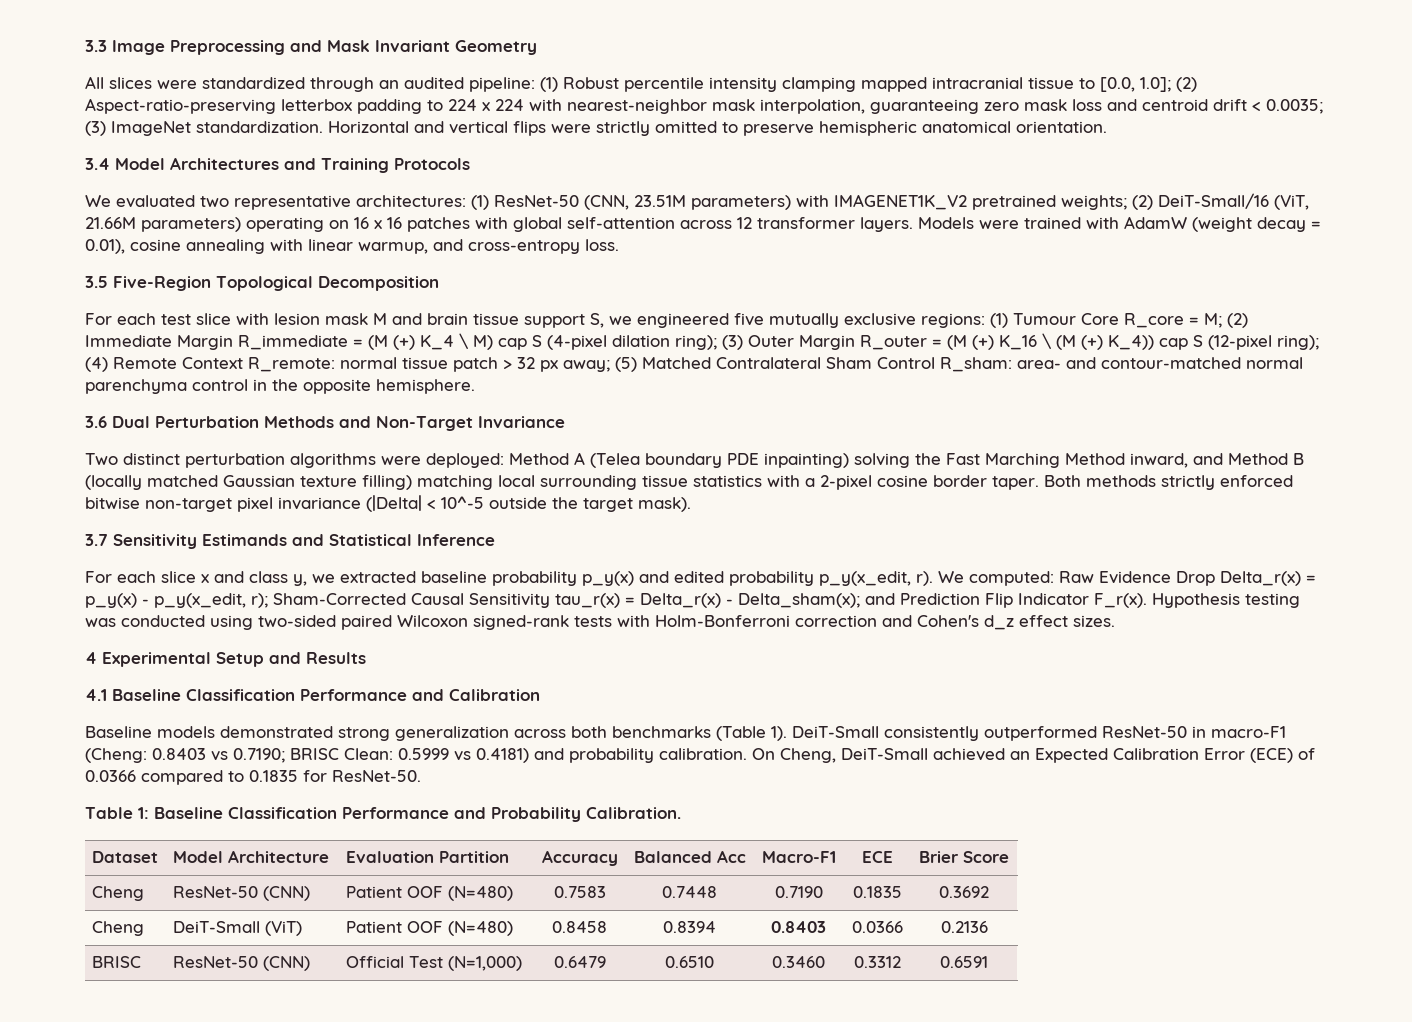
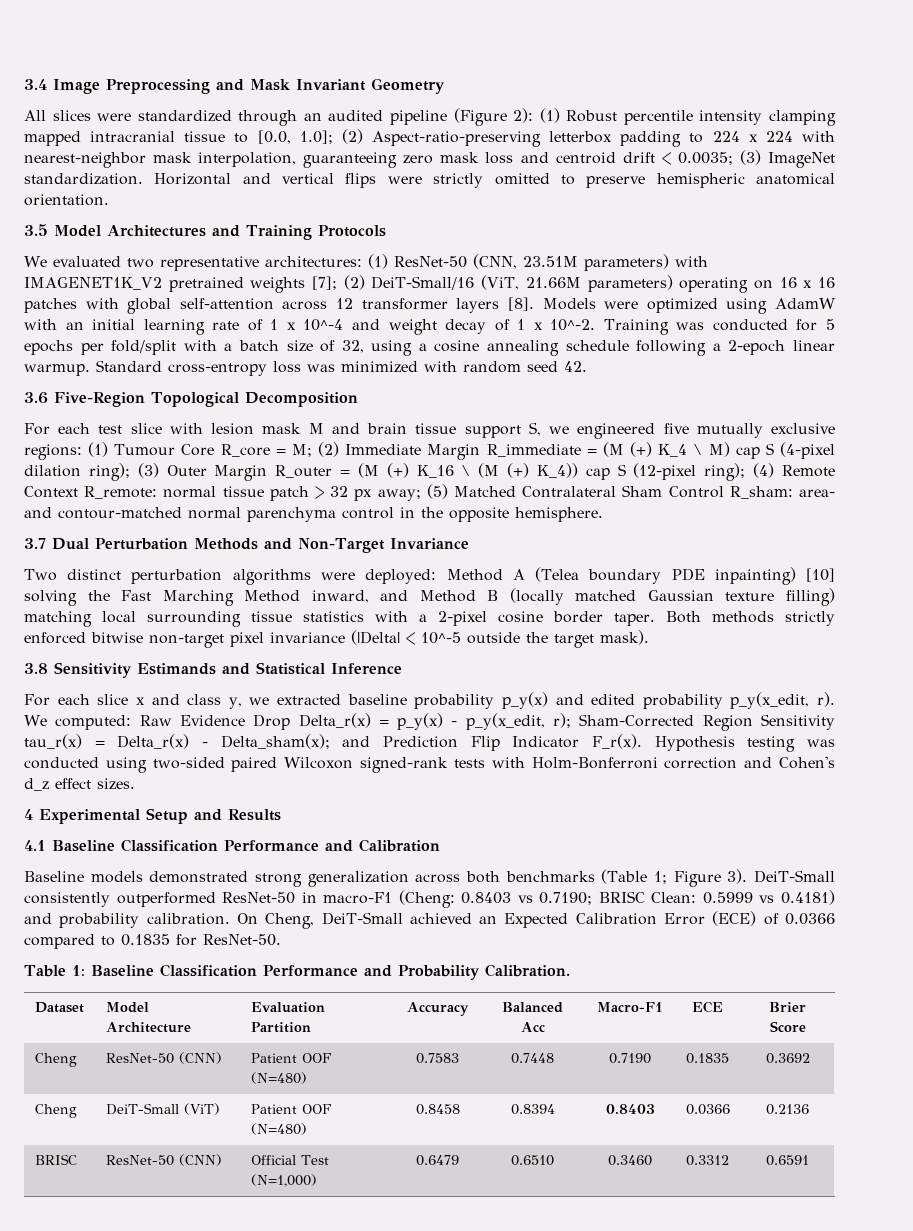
[85,40,107,52] 3.3 -> [24,79,47,90] 3.4
[469,77,535,92] pipeline: -> [390,108,534,126] pipeline (Figure 2):
[85,158,110,170] 3.4 -> [24,224,48,236] 3.5
[1061,195,1127,210] weights; -> [250,276,338,293] weights [7];
[860,216,1321,232] [85,239,619,254] [85,276,108,288] layers. Models were trained with AdamW (weight decay = 0.01), cosine annealing with linear warmup, and cross-entropy loss. // 3.5 -> [456,297,837,314] [24,319,835,335] [24,340,836,356] [24,360,587,376] [24,392,48,404] layers [8]. Models were optimized using AdamW with an initial learning rate of 1 x 10^-4 and weight decay of 1 x 10^-2. Training was conducted for 5 epochs per fold/split with a batch size of 32, using a cosine annealing schedule following a 2-epoch linear warmup. Standard cross-entropy loss was minimized with random seed 42. // 3.6
[85,416,107,428] 3.6 -> [24,538,46,549] 3.7
(849, 460) none -> [806,568,835,582] [10]
[85,534,108,546] 3.7 -> [24,663,48,674] 3.8
[411,593,464,605] Causal -> [702,715,753,731] Region
[771,726,787,741] 1). -> [653,869,748,887] 1; Figure 3).

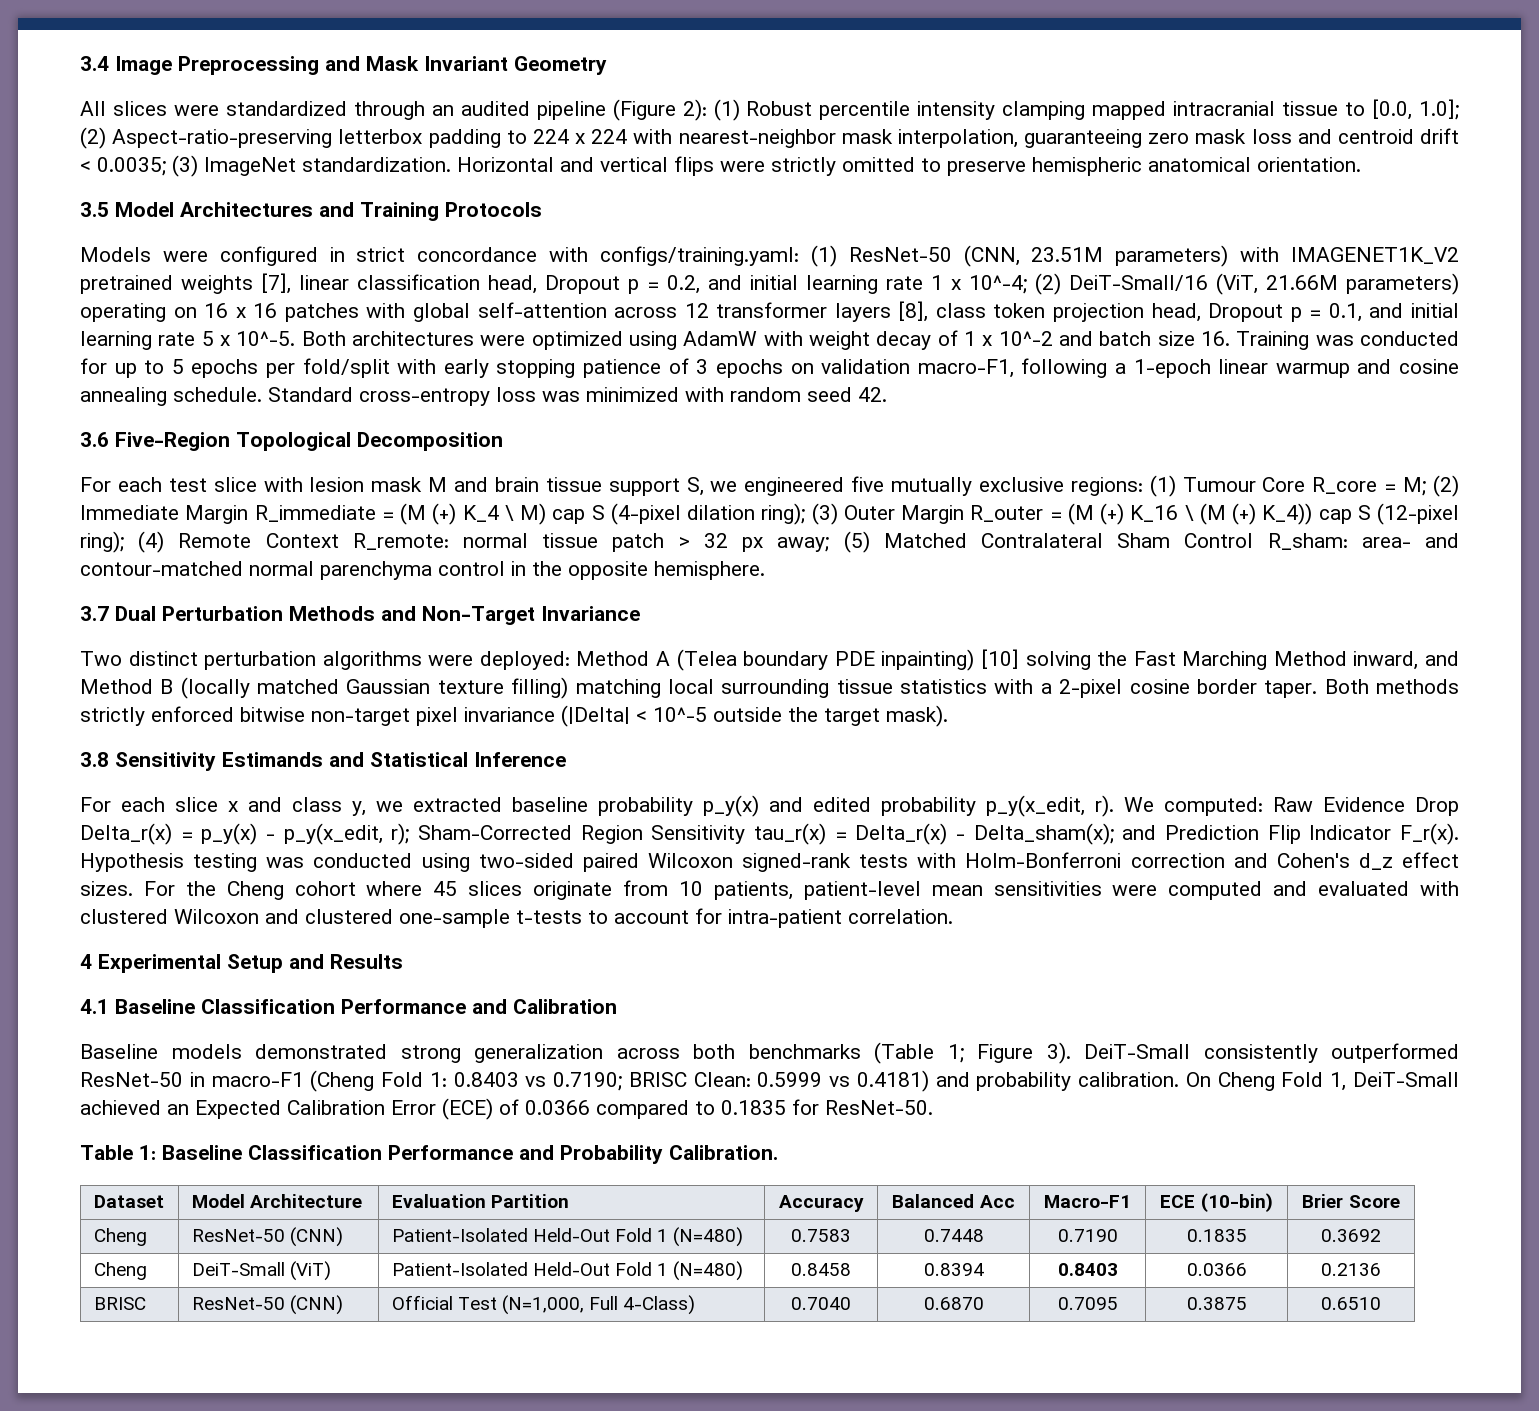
[24,256,362,271] We evaluated two representative architectures: -> [80,246,799,266] Models were configured in strict concordance with configs/training.yaml:
[312,276,338,290] [7]; -> [261,273,1027,294] [7], linear classification head, Dropout p = 0.2, and initial learning rate 1 x 10^-4;
[507,297,596,311] [8]. Models -> [898,301,1459,322] [80,331,474,350] [8], class token projection head, Dropout p = 0.1, and initial learning rate 5 x 10^-5. Both architectures
[65,319,380,335] an initial learning rate of 1 x 10^-4 and -> (803, 338) none
[550,319,596,331] 10^-2. -> [998,331,1231,346] 10^-2 and batch size 16.
(818, 325) none -> [114,360,165,378] up to
[224,340,836,356] [24,364,90,376] a batch size of 32, using a cosine annealing schedule following a 2-epoch linear warmup. -> [443,358,1460,378] [80,387,262,406] early stopping patience of 3 epochs on validation macro-F1, following a 1-epoch linear warmup and cosine annealing schedule.
(135, 784) none -> [143,880,1459,900] [80,908,953,928] For the Cheng cohort where 45 slices originate from 10 patients, patient-level mean sensitivities were computed and evaluated with clustered Wilcoxon and clustered one-sample t-tests to account for intra-patient correlation.
[398,890,455,908] (Cheng: -> [310,1070,447,1092] (Cheng Fold 1:
[265,913,315,929] Cheng, -> [1217,1072,1347,1091] Cheng Fold 1,
(723, 1007) none -> [1200,1193,1273,1212] (10-bin)
[250,1053,331,1063] Patient OOF -> [391,1228,669,1242] Patient-Isolated Held-Out Fold 1
[250,1104,331,1114] Patient OOF -> [391,1262,669,1276] Patient-Isolated Held-Out Fold 1
[250,1174,317,1187] [416,1155,459,1166] [511,1155,554,1166] [608,1155,652,1166] [686,1155,729,1166] [766,1155,809,1166] (N=1,000) | 0.6479 | 0.6510 | 0.3460 | 0.3312 | 0.6591 -> [501,1295,696,1315] [791,1297,851,1310] [923,1297,984,1310] [1057,1297,1118,1310] [1186,1297,1247,1310] [1321,1297,1381,1310] (N=1,000, Full 4-Class) | 0.7040 | 0.6870 | 0.7095 | 0.3875 | 0.6510

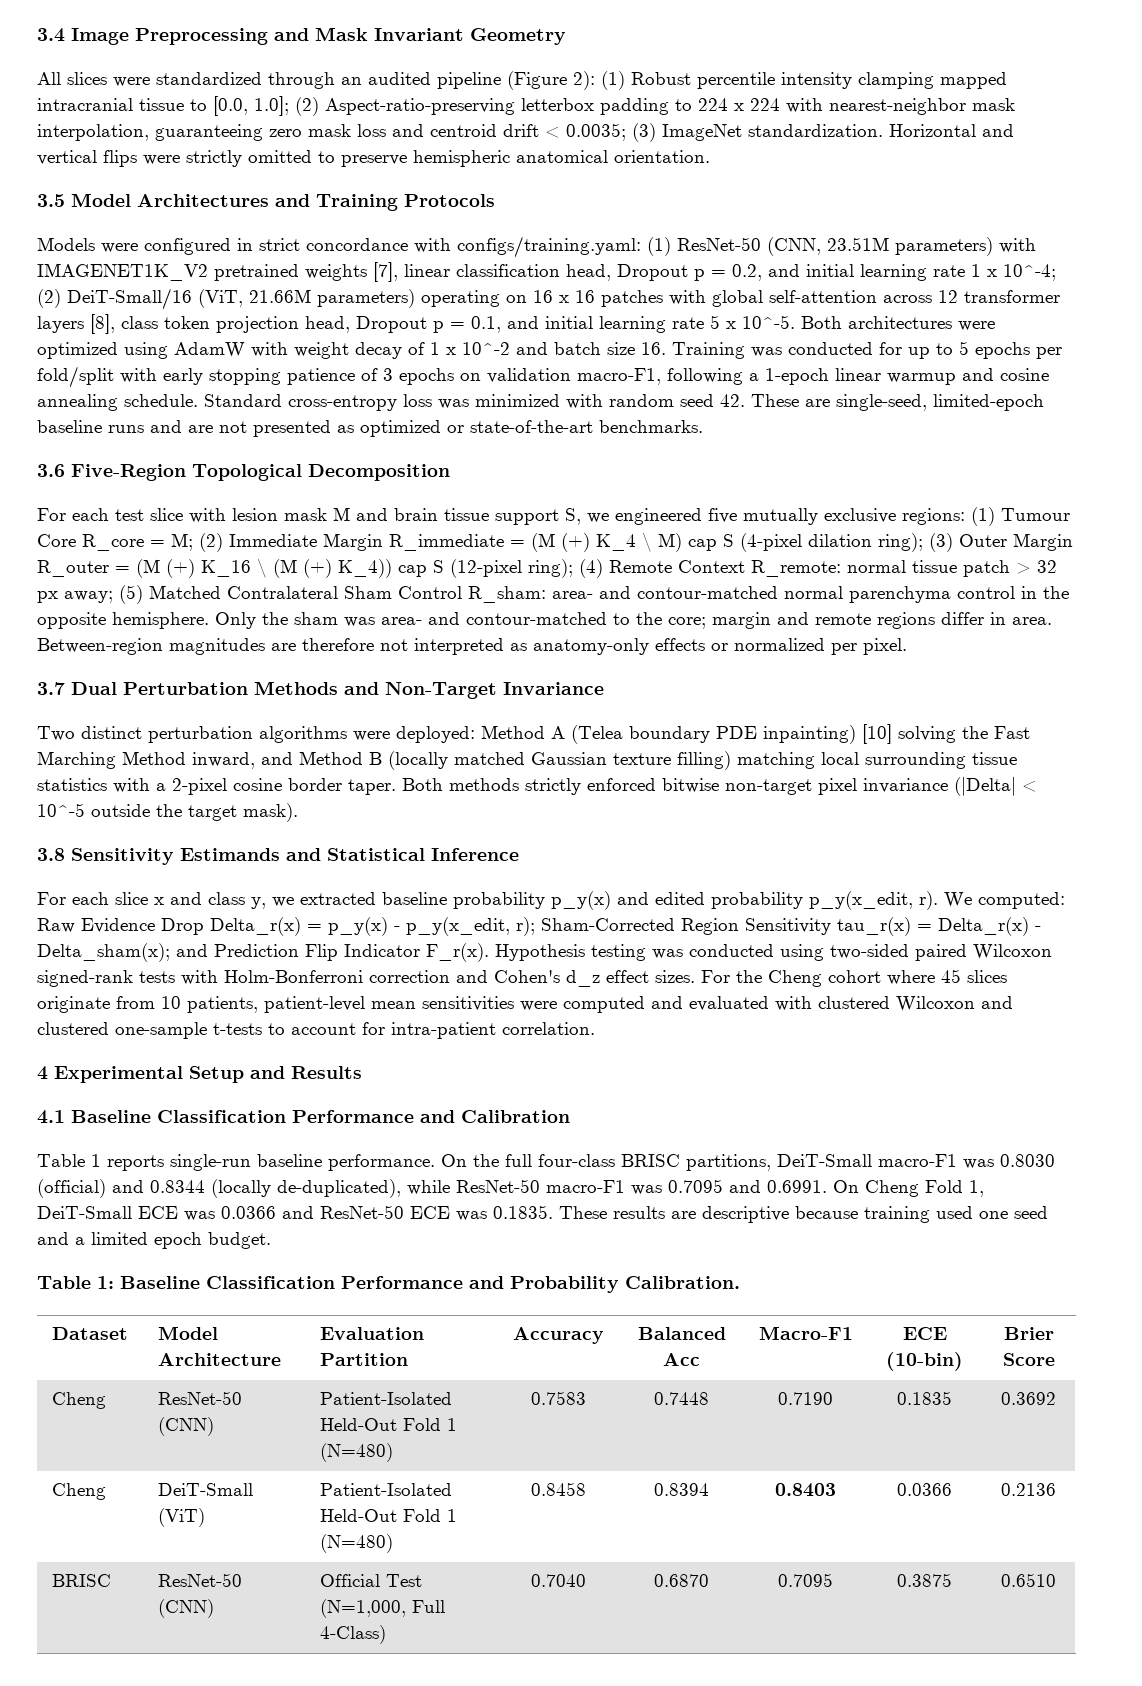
(887, 394) none -> [751,394,1044,411] [37,420,703,437] These are single-seed, limited-epoch baseline runs and are not presented as optimized or state-of-the-art benchmarks.
(765, 570) none -> [215,612,1052,629] [37,638,907,655] Only the sham was area- and contour-matched to the core; margin and remote regions differ in area. Between-region magnitudes are therefore not interpreted as anatomy-only effects or normalized per pixel.
[80,1042,1459,1064] [80,1070,1180,1092] Baseline models demonstrated strong generalization across both benchmarks (Table 1; Figure 3). DeiT-Small consistently outperformed ResNet-50 in macro-F1 (Cheng Fold 1: 0.8403 vs 0.7190; BRISC Clean: 0.5999 vs 0.4181) and probability calibration. -> [37,1154,1055,1171] [37,1179,827,1198] Table 1 reports single-run baseline performance. On the full four-class BRISC partitions, DeiT-Small macro-F1 was 0.8030 (official) and 0.8344 (locally de-duplicated), while ResNet-50 macro-F1 was 0.7095 and 0.6991.
[80,1098,933,1120] achieved an Expected Calibration Error (ECE) of 0.0366 compared to 0.1835 for ResNet-50. -> [138,1205,1048,1223] [37,1232,271,1249] ECE was 0.0366 and ResNet-50 ECE was 0.1835. These results are descriptive because training used one seed and a limited epoch budget.

